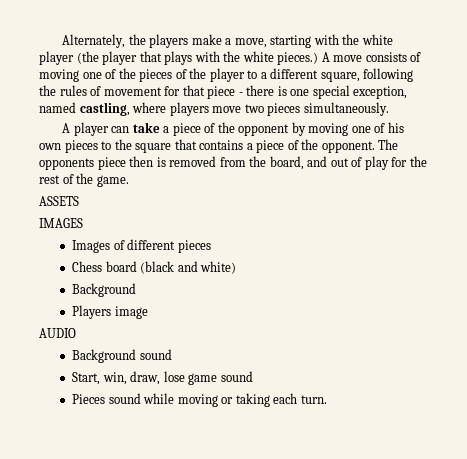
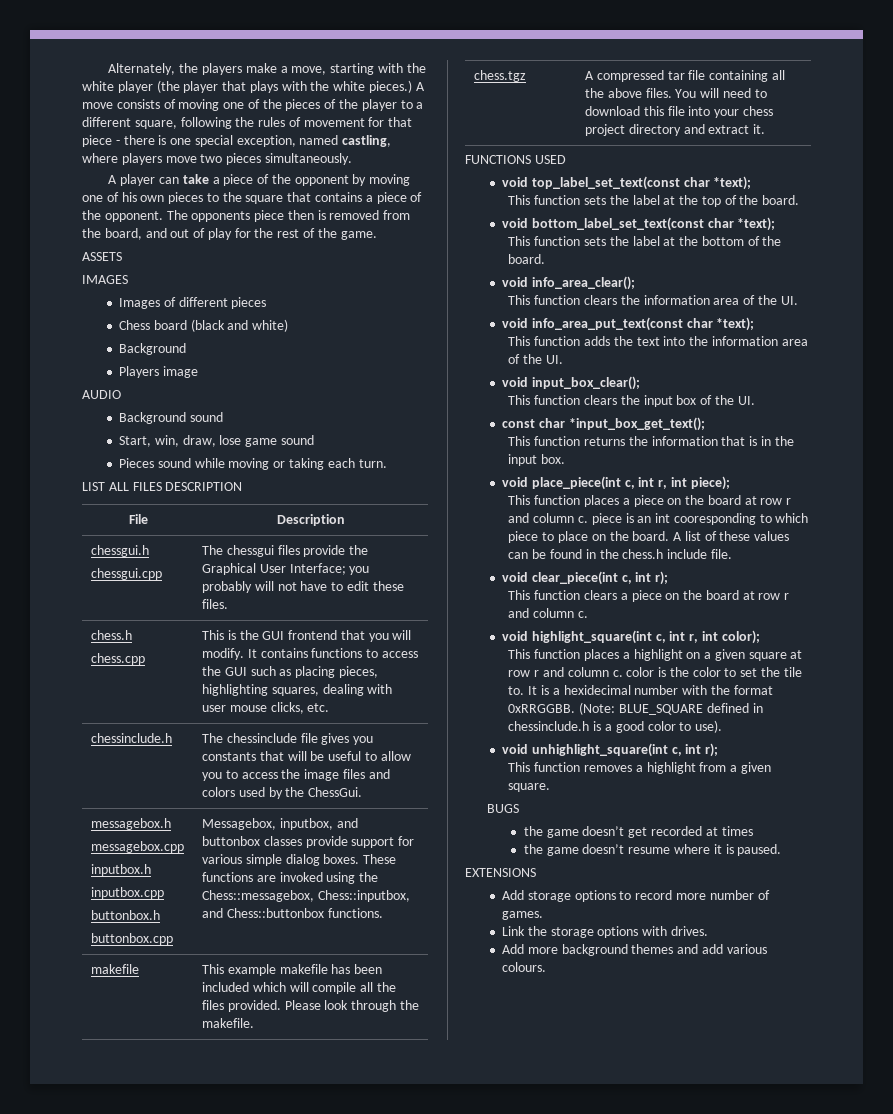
(327, 399) none -> [82,482,243,491] [128,514,148,524] [276,514,345,526] [90,545,149,557] [90,568,162,580] [201,545,369,557] [201,563,370,575] [201,581,404,593] [201,599,228,609] [90,630,132,640] [90,653,145,665] [201,630,412,642] [201,648,418,660] [201,666,378,678] [201,684,393,696] [201,702,330,714] [90,733,172,743] [201,733,374,745] [201,751,411,761] [201,769,390,781] [201,787,363,799] [90,818,171,830] [90,841,184,853] [90,864,151,876] [90,887,164,899] [90,910,160,920] [90,933,173,945] [201,818,358,830] [201,836,415,848] [201,854,397,866] [201,872,379,884] [201,890,410,902] [201,908,383,918] [90,964,139,974] [201,964,383,976] [201,982,396,994] [201,1000,419,1012] [201,1018,254,1028] [473,70,526,82] [584,70,785,82] [584,88,767,98] [584,106,773,118] [584,124,766,136] [465,155,566,164] [502,176,752,190] [508,195,800,207] [502,217,776,231] [508,236,782,246] [508,254,546,264] [502,276,635,290] [508,295,798,305] [502,317,755,331] [508,336,808,346] [508,354,564,364] [502,376,640,390] [508,395,755,407] [502,417,705,431] [508,436,794,446] [508,454,566,466] [502,476,730,490] [508,495,792,507] [508,513,809,525] [508,531,790,543] [508,549,732,559] [502,571,669,585] [508,590,790,602] [508,608,589,618] [502,630,760,644] [508,649,803,661] [508,667,802,677] [508,685,773,695] [508,702,763,715] [508,720,723,733] [502,743,719,757] [508,762,771,774] [508,783,551,792] [486,804,519,813] [523,826,753,838] [523,844,782,856] [465,868,536,877] [502,890,770,902] [502,911,544,920] [502,926,709,938] [502,944,767,956] [502,962,547,972] // LIST ALL FILES DESCRIPTION // File | Description // chessgui.h // chessgui.cpp | The chessgui files provide the Graphical User Interface; you probably will not have to edit these files. // chess.h // chess.cpp | This is the GUI frontend that you will modify. It contains functions to access the GUI such as placing pieces, highlighting squares, dealing with user mouse clicks, etc. // chessinclude.h | The chessinclude file gives you constants that will be useful to allow you to access the image files and colors used by the ChessGui. // messagebox.h // messagebox.cpp // inputbox.h // inputbox.cpp // buttonbox.h // buttonbox.cpp | Messagebox, inputbox, and buttonbox classes provide support for various simple dialog boxes. These functions are invoked using the Chess::messagebox, Chess::inputbox, and Chess::buttonbox functions. // makefile | This example makefile has been included which will compile all the files provided. Please look through the makefile. // chess.tgz | A compressed tar file containing all the above files. You will need to download this file into your chess project directory and extract it. // FUNCTIONS USED // void top_label_set_text(const char *text); // This function sets the label at the top of the board. // void bottom_label_set_text(const char *text); // This function sets the label at the bottom of the board. // void info_area_clear(); // This function clears the information area of the UI. // void info_area_put_text(const char *text); // This function adds the text into the information area of the UI. // void input_box_clear(); // This function clears the input box of the UI. // const char *input_box_get_text(); // This function returns the information that is in the input box. // void place_piece(int c, int r, int piece); // This function places a piece on the board at row r and column c. piece is an int cooresponding to which piece to place on the board. A list of these values can be found in the chess.h include file. // void clear_piece(int c, int r); // This function clears a piece on the board at row r and column c. // void highlight_square(int c, int r, int color); // This function places a highlight on a given square at row r and column c. color is the color to set the tile to. It is a hexidecimal number with the format 0xRRGGBB. (Note: BLUE_SQUARE defined in chessinclude.h is a good color to use). // void unhighlight_square(int c, int r); // This function removes a highlight from a given square. // BUGS // the game doesn’t get recorded at times // the game doesn’t resume where it is paused. // EXTENSIONS // Add storage options to record more number of games. // Link the storage options with drives. // Add more background themes and add various colours.

